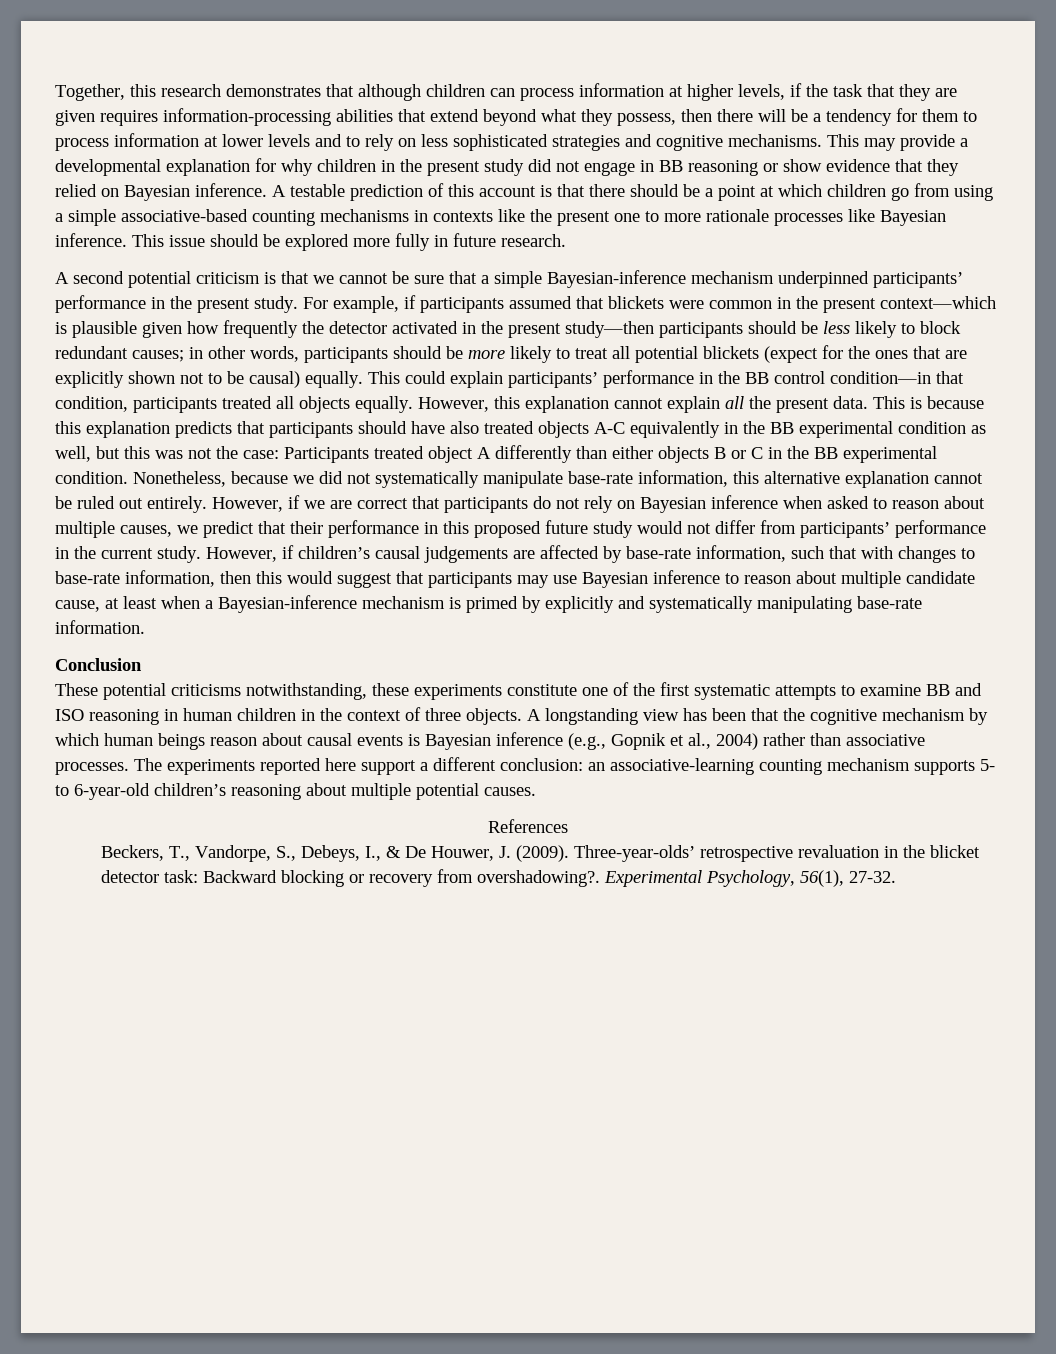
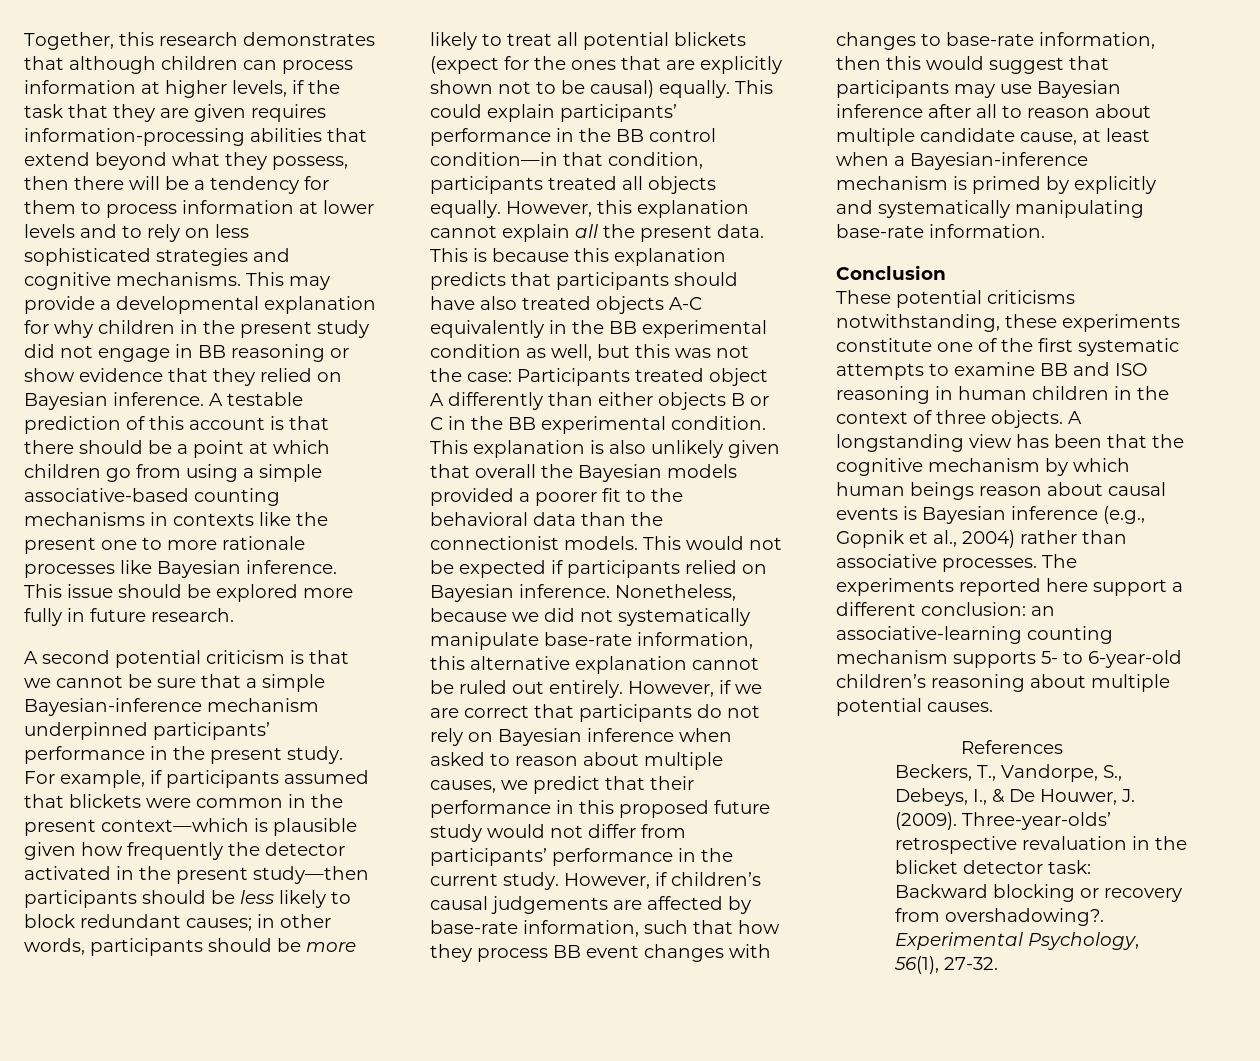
(128, 477) none -> [430,440,780,458] [430,464,737,482] [430,488,683,506] [430,512,663,526] [430,536,782,550] [430,560,767,578] [430,584,610,602] This explanation is also unlikely given that overall the Bayesian models provided a poorer fit to the behavioral data than the connectionist models. This would not be expected if participants relied on Bayesian inference.
(857, 552) none -> [738,920,780,934] [430,944,724,962] how they process BB event changes
(720, 577) none -> [928,104,997,118] after all

